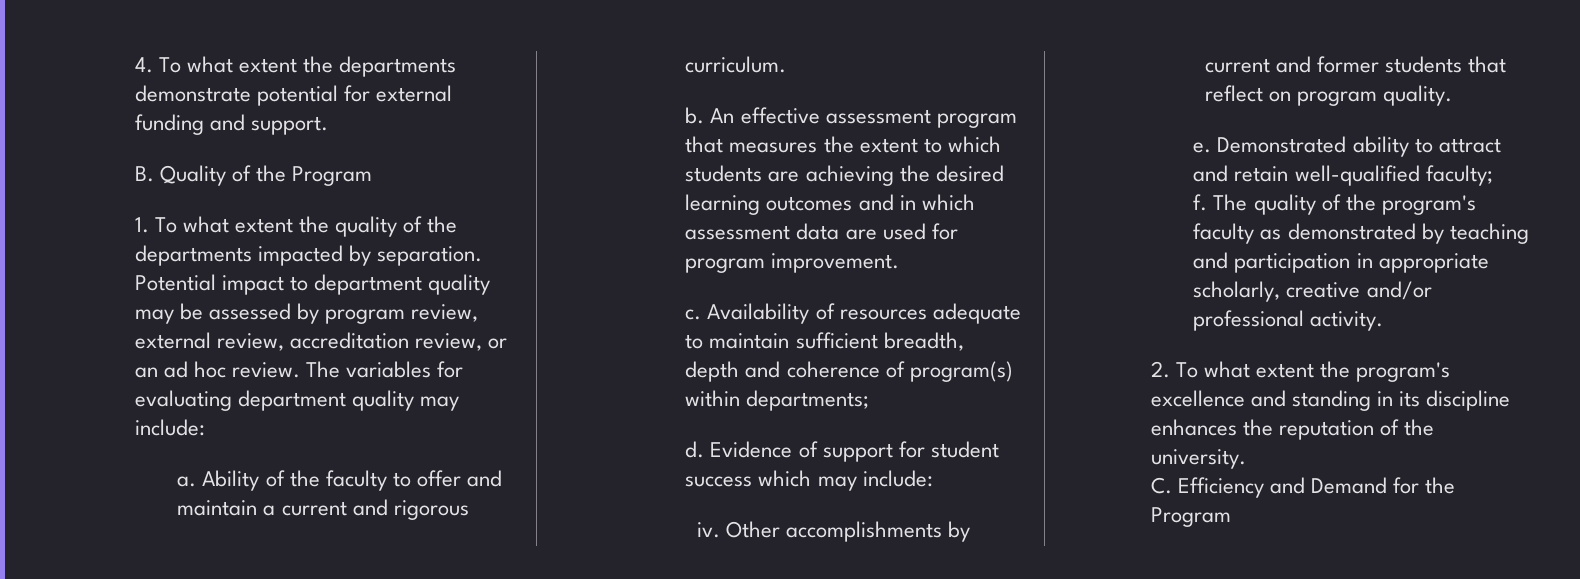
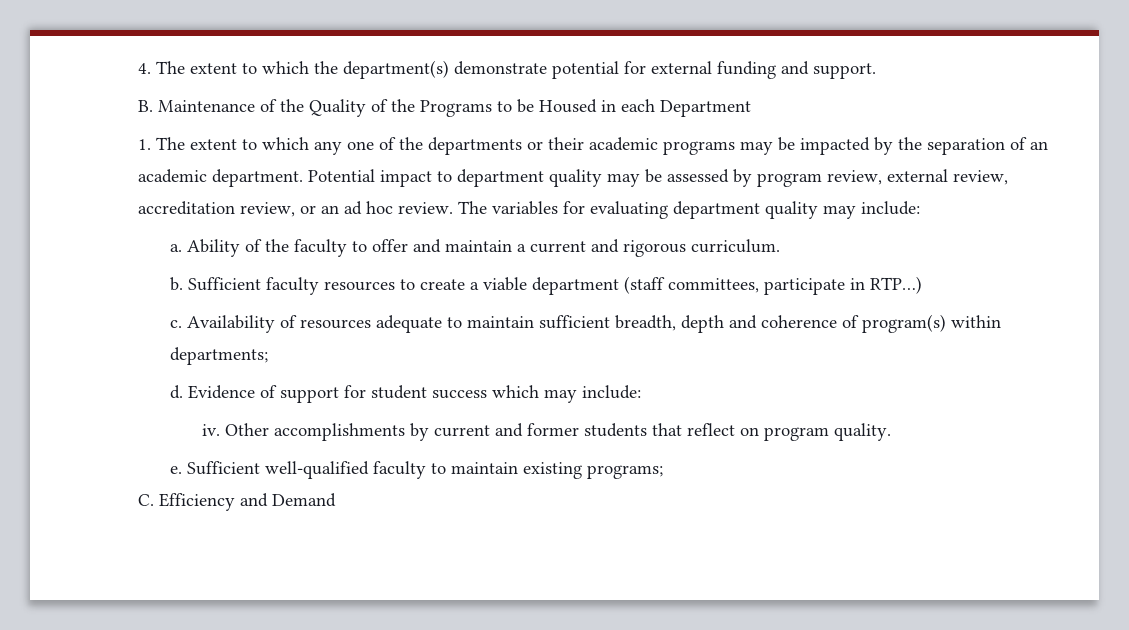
[158,56,456,77] To what extent the departments -> [156,60,450,79] The extent to which the department(s)
[159,165,372,186] [134,216,458,237] [134,245,482,266] Quality of the Program // 1. To what extent the quality of the departments impacted by separation. -> [158,99,752,117] [138,137,1049,155] [138,169,304,187] Maintenance of the Quality of the Programs to be Housed in each Department // 1. The extent to which any one of the departments or their academic programs may be impacted by the separation of an academic department.
[710,107,1017,128] [685,136,1001,153] [685,165,1004,186] [685,194,975,215] [685,223,958,240] [685,253,900,273] An effective assessment program that measures the extent to which students are achieving the desired learning outcomes and in which assessment data are used for program improvement. -> [188,276,923,295] Sufficient faculty resources to create a viable department (staff committees, participate in RTP…)
[1217,136,1501,157] [1193,165,1493,186] [1193,194,1476,215] [1193,223,1529,244] [1193,252,1489,273] [1193,281,1432,302] [1193,310,1384,331] [1150,361,1450,382] [1150,390,1510,411] [1150,419,1434,440] [1150,449,1246,469] Demonstrated ability to attract and retain well-qualified faculty; // f. The quality of the program's faculty as demonstrated by teaching and participation in appropriate scholarly, creative and/or professional activity. // 2. To what extent the program's excellence and standing in its discipline enhances the reputation of the university. -> [187,461,664,479] Sufficient well-qualified faculty to maintain existing programs;
[1392,477,1455,494] [1150,507,1231,527] for the Program -> (337, 500) none

